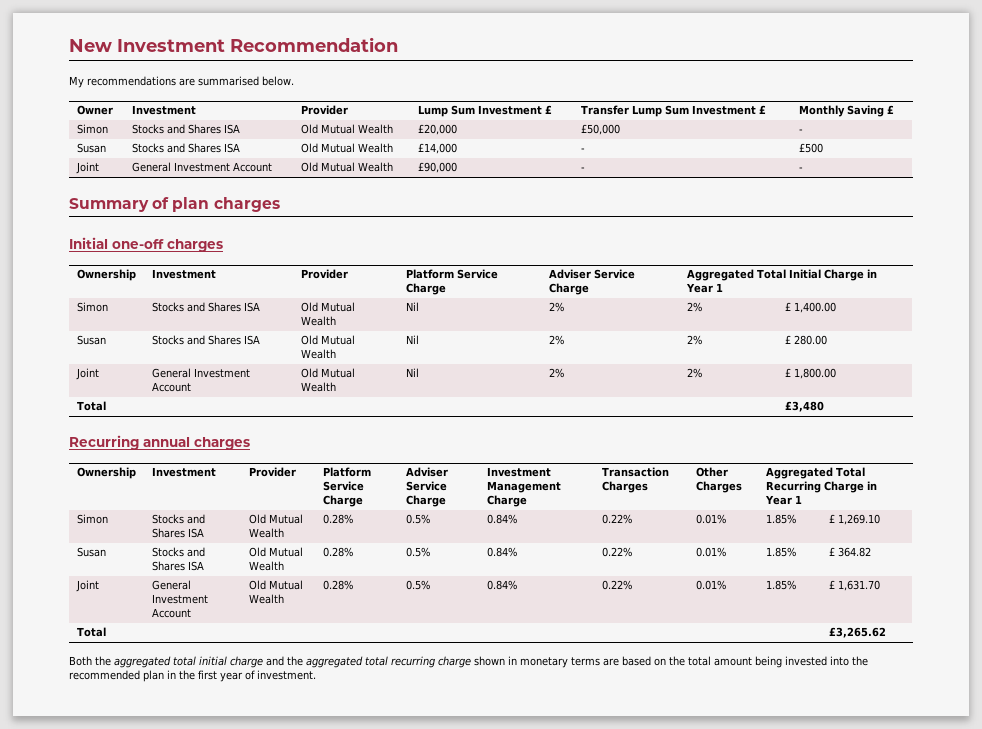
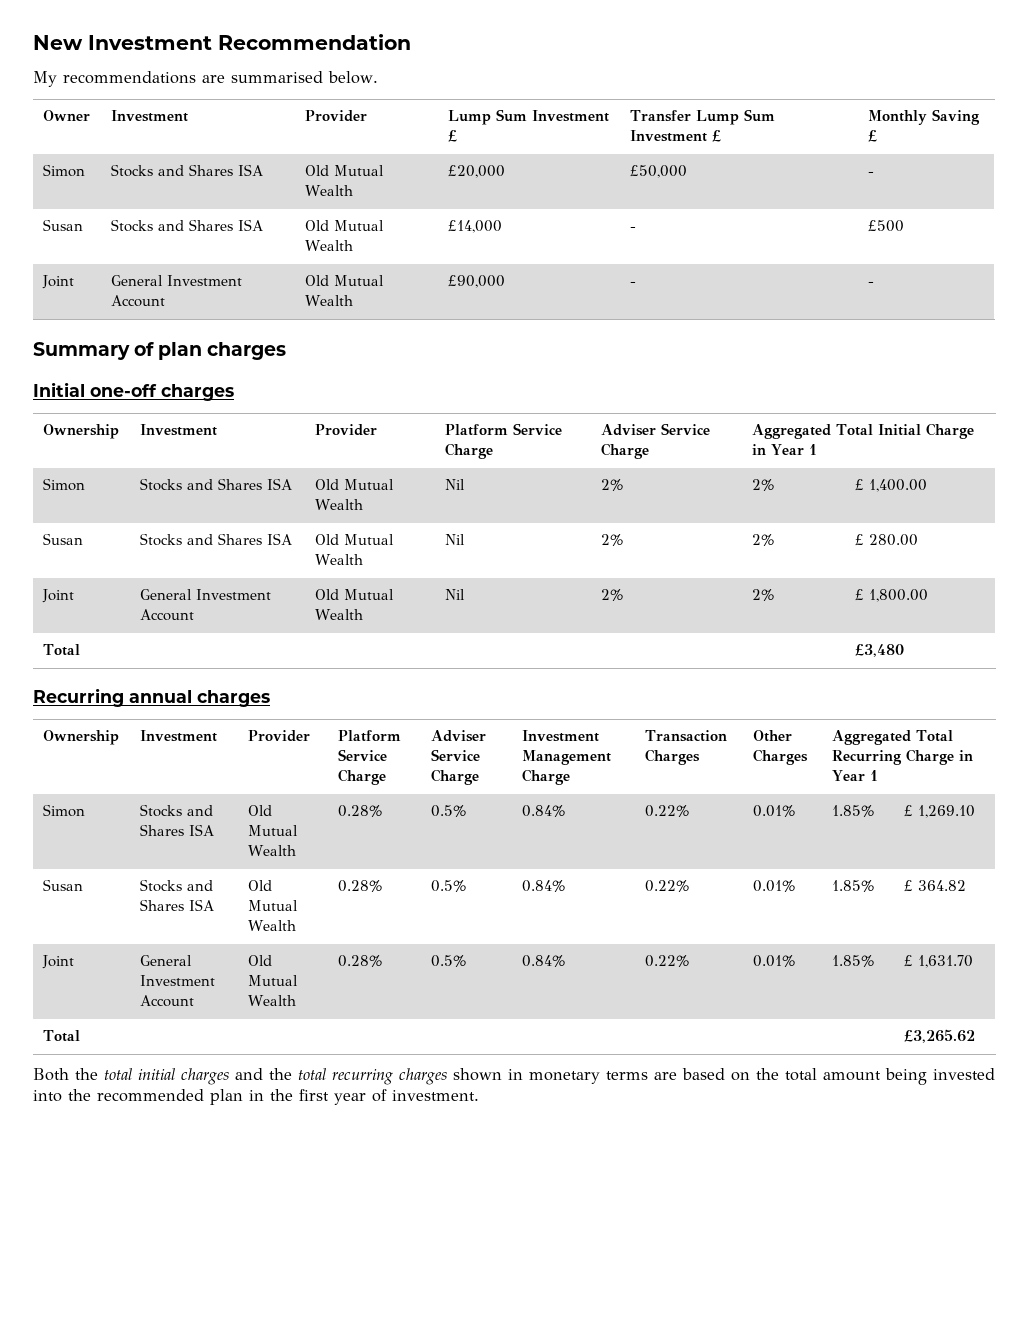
[114,656,171,668] aggregated -> (98, 1074) none
[230,656,263,668] charge -> [181,1068,229,1085] charges
[306,656,363,668] aggregated -> (292, 1074) none
[438,656,471,668] charge -> [399,1068,447,1085] charges

